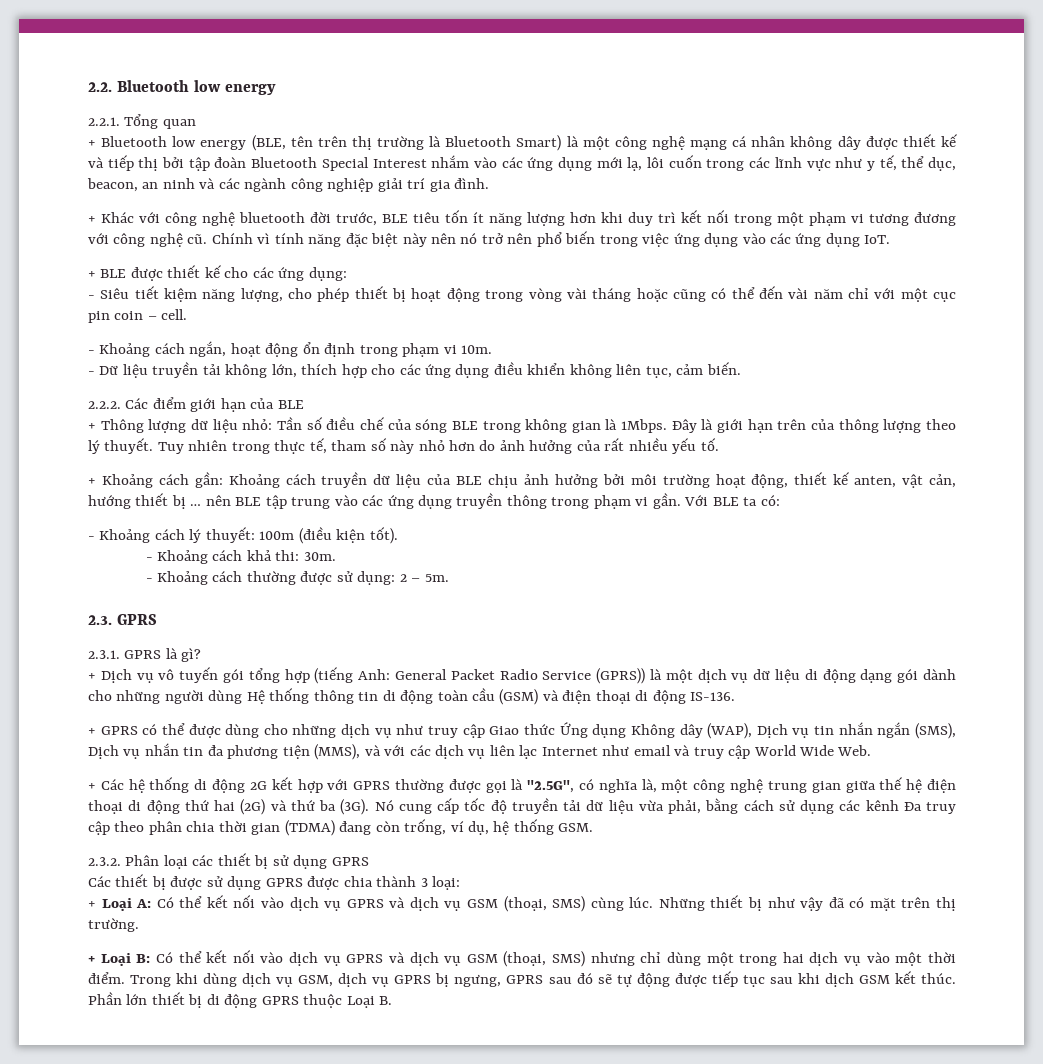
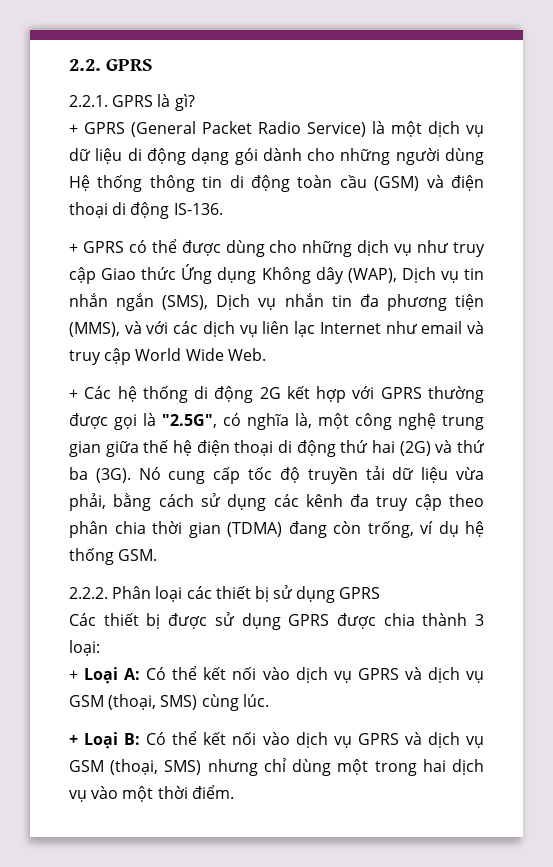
[116,80,276,95] [88,114,196,129] [88,134,958,151] [88,155,957,171] [87,178,490,192] [88,210,956,226] [88,231,891,247] [88,265,347,281] [88,286,956,302] [88,309,188,323] [88,341,493,357] [88,362,741,378] [88,397,304,412] [88,417,957,433] [88,438,719,454] [88,472,957,488] [88,493,780,509] [88,527,398,544] [145,550,336,564] [145,571,449,585] [88,614,157,625] [88,648,202,662] [88,667,646,684] Bluetooth low energy // 2.2.1. Tổng quan // + Bluetooth low energy (BLE, tên trên thị trường là Bluetooth Smart) là một công nghệ mạng cá nhân không dây được thiết kế và tiếp thị bởi tập đoàn Bluetooth Special Interest nhắm vào các ứng dụng mới lạ, lôi cuốn trong các lĩnh vực như y tế, thể dục, beacon, an ninh và các ngành công nghiệp giải trí gia đình. // + Khác với công nghệ bluetooth đời trước, BLE tiêu tốn ít năng lượng hơn khi duy trì kết nối trong một phạm vi tương đương với công nghệ cũ. Chính vì tính năng đặc biệt này nên nó trở nên phổ biến trong việc ứng dụng vào các ứng dụng IoT. // + BLE được thiết kế cho các ứng dụng: // - Siêu tiết kiệm năng lượng, cho phép thiết bị hoạt động trong vòng vài tháng hoặc cũng có thể đến vài năm chỉ với một cục pin coin – cell. // - Khoảng cách ngắn, hoạt động ổn định trong phạm vi 10m. // - Dữ liệu truyền tải không lớn, thích hợp cho các ứng dụng điều khiển không liên tục, cảm biến. // 2.2.2. Các điểm giới hạn của BLE // + Thông lượng dữ liệu nhỏ: Tần số điều chế của sóng BLE trong không gian là 1Mbps. Đây là giới hạn trên của thông lượng theo lý thuyết. Tuy nhiên trong thực tế, tham số này nhỏ hơn do ảnh hưởng của rất nhiều yếu tố. // + Khoảng cách gần: Khoảng cách truyền dữ liệu của BLE chịu ảnh hưởng bởi môi trường hoạt động, thiết kế anten, vật cản, hướng thiết bị … nên BLE tập trung vào các ứng dụng truyền thông trong phạm vi gần. Với BLE ta có: // - Khoảng cách lý thuyết: 100m (điều kiện tốt). // - Khoảng cách khả thi: 30m. // - Khoảng cách thường được sử dụng: 2 – 5m. // 2.3. GPRS // 2.3.1. GPRS là gì? // + Dịch vụ vô tuyến gói tổng hợp (tiếng Anh: General Packet Radio Service (GPRS)) -> [106,59,154,71] [69,94,195,111] [69,121,366,137] GPRS // 2.2.1. GPRS là gì? // + GPRS (General Packet Radio Service)
[903,802,922,811] Đa -> [350,494,370,507] đa
[468,821,490,835] dụ, -> [438,521,459,537] dụ
[88,857,121,866] 2.3.2. -> [69,587,108,599] 2.2.2.
[658,895,956,911] [88,918,139,932] Những thiết bị như vậy đã có mặt trên thị trường. -> (269, 700) none
[130,971,957,987] [88,992,393,1008] Trong khi dùng dịch vụ GSM, dịch vụ GPRS bị ngưng, GPRS sau đó sẽ tự động được tiếp tục sau khi dịch GSM kết thúc. Phần lớn thiết bị di động GPRS thuộc Loại B. -> (234, 792) none

